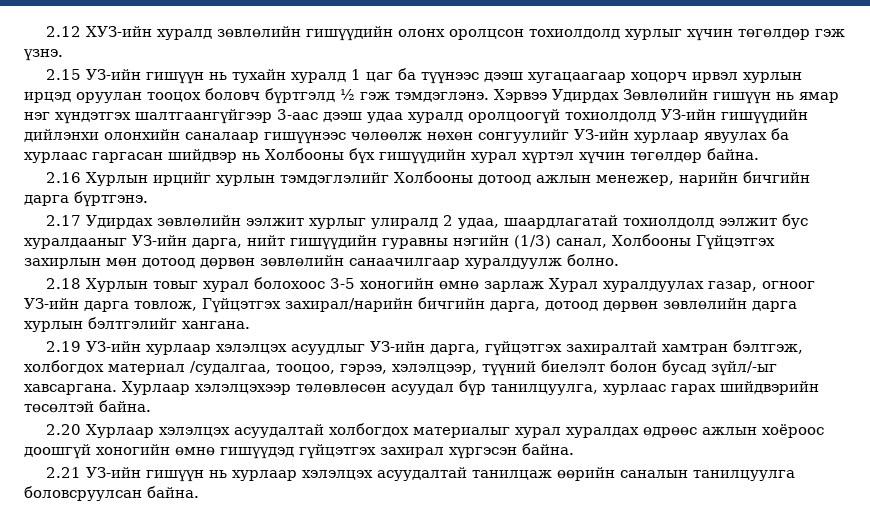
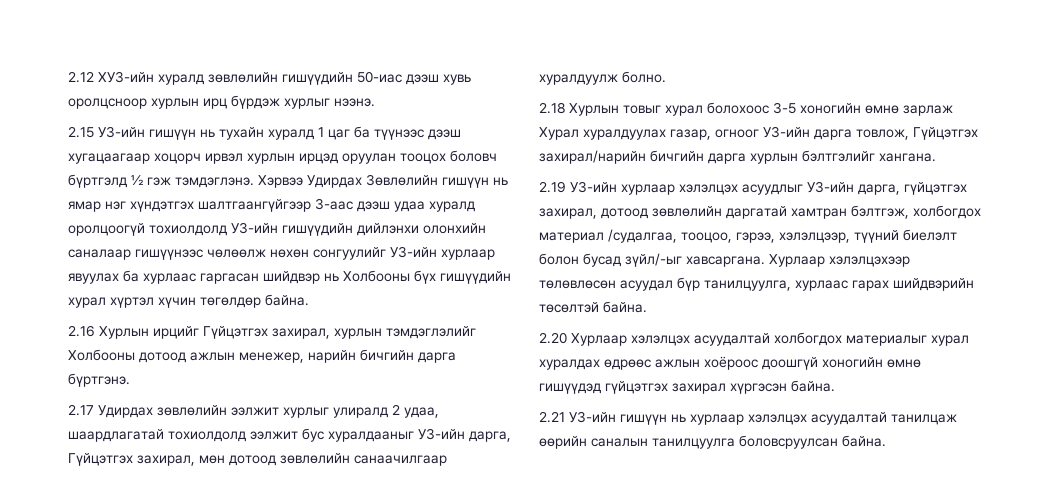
[398,29,846,41] [23,49,63,61] олонх оролцсон тохиолдолд хурлыг хүчин төгөлдөр гэж үзнэ. -> [357,71,471,85] [68,95,375,109] 50-иас дээш хувь оролцсноор хурлын ирц бүрдэж хурлыг нээнэ.
(212, 179) none -> [203,326,330,339] Гүйцэтгэх захирал,
[247,234,775,250] [24,258,101,269] нийт гишүүдийн гуравны нэгийн (1/3) санал, Холбооны Гүйцэтгэх захирлын -> [68,453,195,466] Гүйцэтгэх захирал,
[200,258,255,269] дөрвөн -> (276, 460) none
[490,298,747,312] дарга, дотоод дөрвөн зөвлөлийн -> (704, 156) none
[566,341,658,355] захиралтай -> [539,206,787,219] захирал, дотоод зөвлөлийн даргатай

